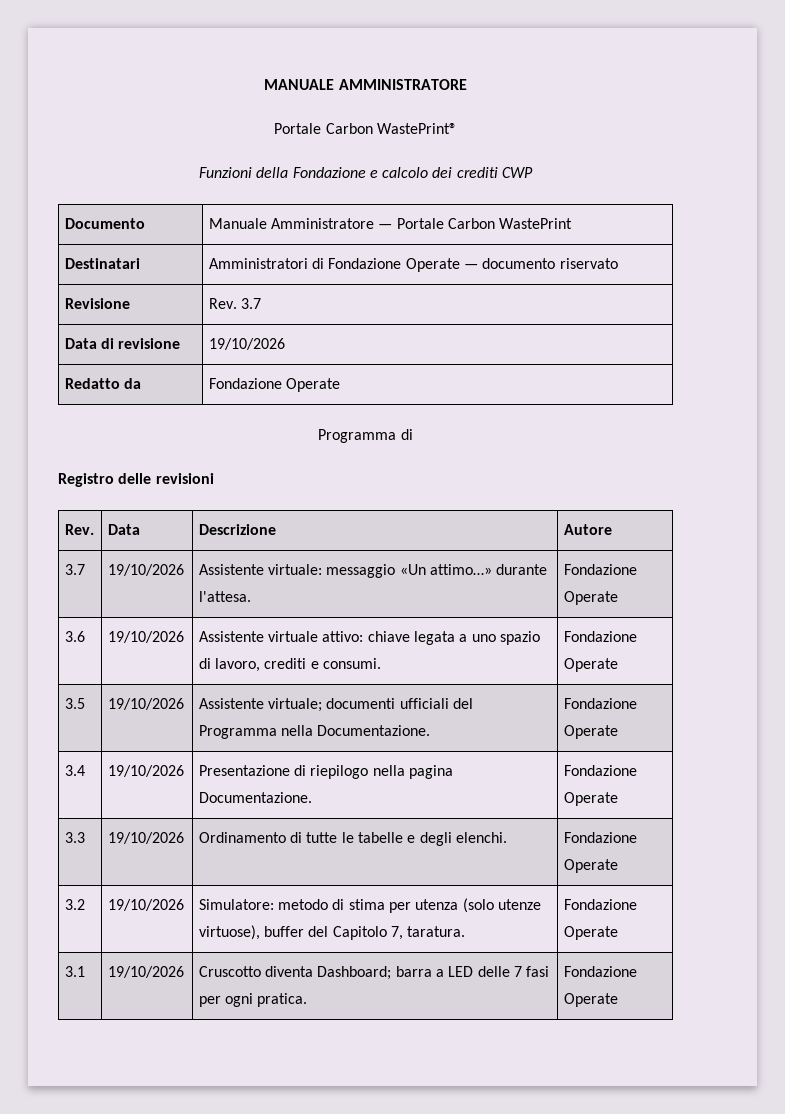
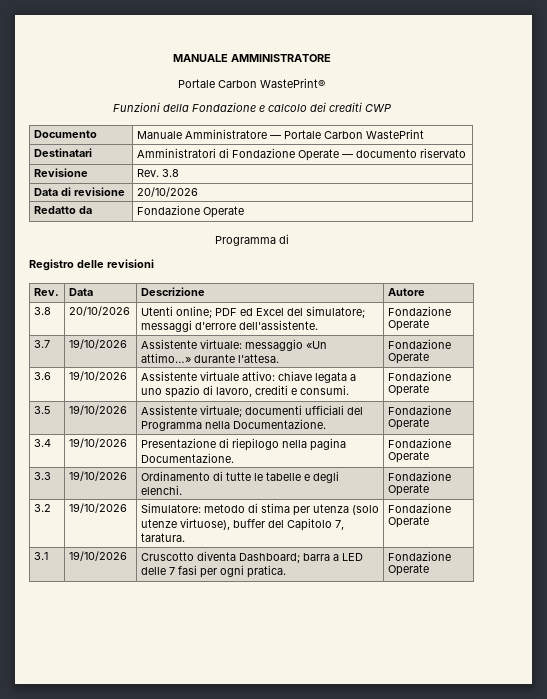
[241,298,262,309] 3.7 -> [161,169,179,177] 3.8
[208,338,285,350] 19/10/2026 -> [136,187,198,197] 20/10/2026
(612, 529) none -> [33,307,51,315] [68,306,130,316] [140,306,365,318] [140,320,318,332] [387,306,451,316] [387,319,429,331] // 3.8 | 20/10/2026 | Utenti online; PDF ed Excel del simulatore; messaggi d'errore dell'assistente. | Fondazione Operate

